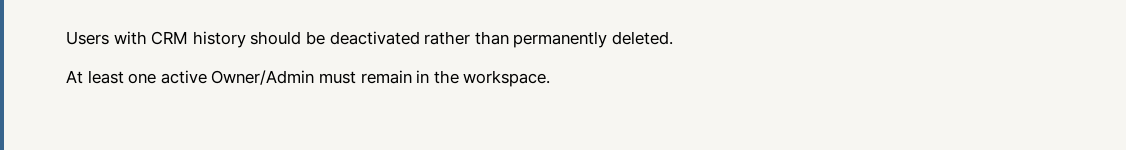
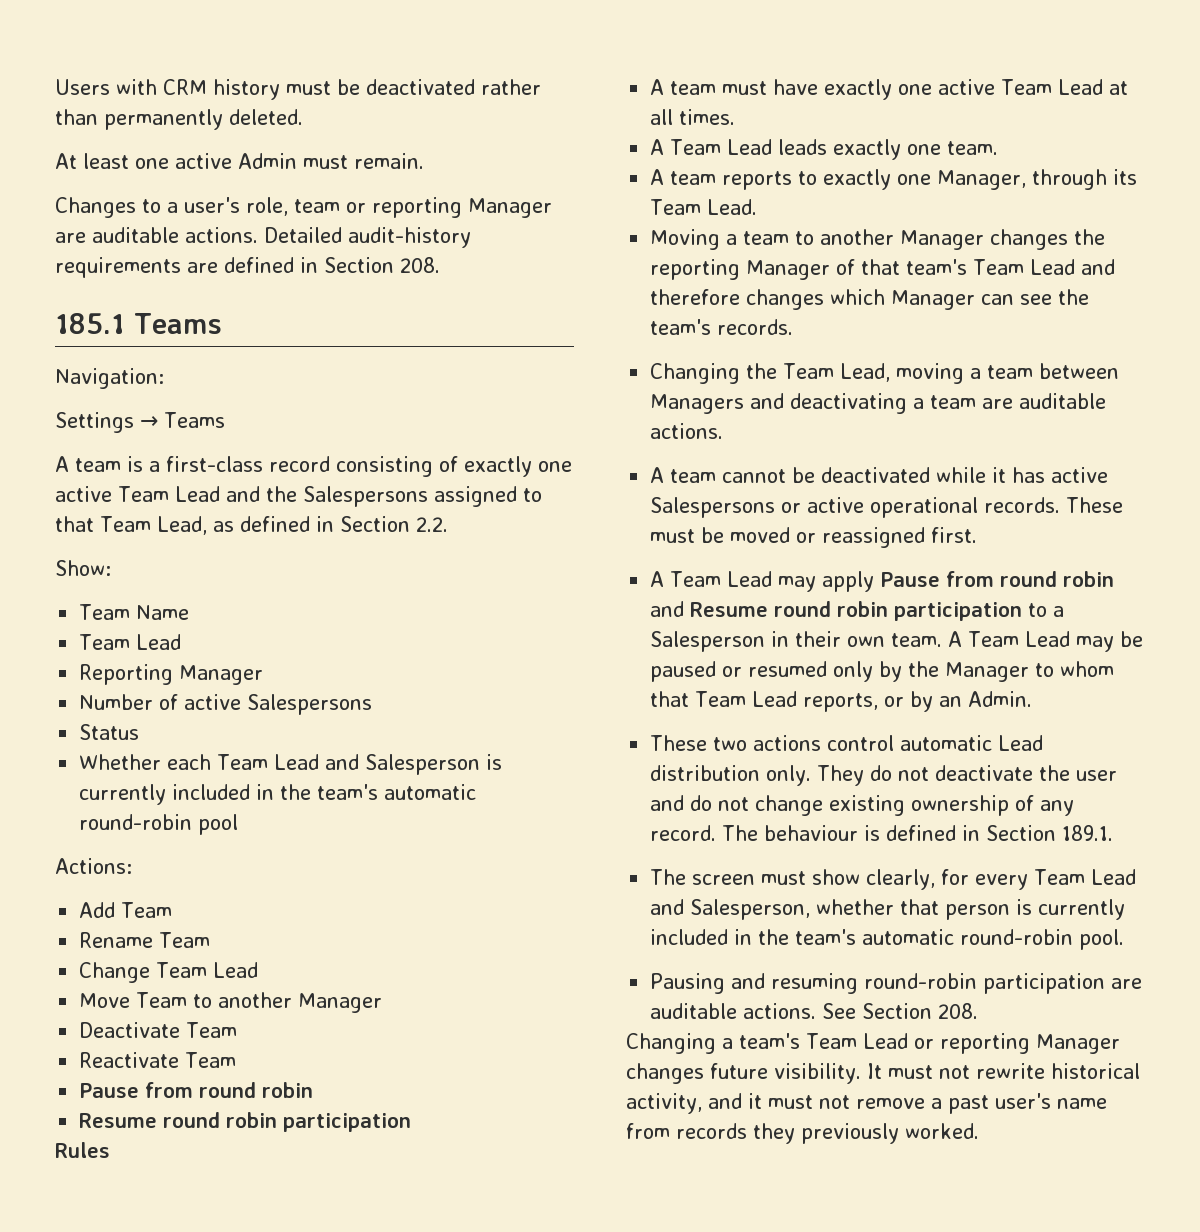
[250,31,302,45] should -> [286,81,331,95] must
[211,70,551,87] Owner/Admin must remain in the workspace. -> [238,153,424,169] [55,197,552,218] [55,227,471,248] [55,257,440,278] [55,313,222,334] [55,368,164,389] [55,412,225,433] [55,456,572,477] [55,486,542,507] [55,516,448,535] [55,560,111,576] [79,604,190,620] [79,634,182,650] [79,664,264,685] [79,694,373,715] [79,724,140,740] [79,754,503,775] [79,784,477,805] [79,814,239,835] [55,858,132,874] [79,902,173,918] [79,932,211,948] [79,962,259,983] [79,992,383,1013] [79,1022,238,1038] [79,1052,237,1068] [79,1082,314,1098] [79,1112,412,1132] [55,1142,110,1158] [650,79,1129,100] [650,109,736,125] [650,139,999,160] [650,169,1138,190] [650,199,758,215] [650,229,1106,250] [650,259,1116,280] [650,289,1090,310] [650,319,794,335] [650,363,1120,384] [650,393,1107,414] [650,423,724,439] [650,467,1109,483] [650,497,1124,518] [650,527,978,548] [650,571,1115,592] [650,601,1065,621] [650,631,1144,652] [650,661,1115,682] [650,691,1033,712] [650,735,1044,751] [650,765,1118,786] [650,795,1075,816] [650,825,1114,841] [650,869,1137,890] [650,899,1126,920] [650,929,1125,950] [650,973,1143,994] [650,1003,979,1019] [626,1033,1120,1054] [626,1063,1140,1084] [626,1093,1107,1114] [626,1123,979,1144] Admin must remain. // Changes to a user's role, team or reporting Manager are auditable actions. Detailed audit-history requirements are defined in Section 208. // 185.1 Teams // Navigation: // Settings → Teams // A team is a first-class record consisting of exactly one active Team Lead and the Salespersons assigned to that Team Lead, as defined in Section 2.2. // Show: // Team Name // Team Lead // Reporting Manager // Number of active Salespersons // Status // Whether each Team Lead and Salesperson is currently included in the team's automatic round-robin pool // Actions: // Add Team // Rename Team // Change Team Lead // Move Team to another Manager // Deactivate Team // Reactivate Team // Pause from round robin // Resume round robin participation // Rules // A team must have exactly one active Team Lead at all times. // A Team Lead leads exactly one team. // A team reports to exactly one Manager, through its Team Lead. // Moving a team to another Manager changes the reporting Manager of that team's Team Lead and therefore changes which Manager can see the team's records. // Changing the Team Lead, moving a team between Managers and deactivating a team are auditable actions. // A team cannot be deactivated while it has active Salespersons or active operational records. These must be moved or reassigned first. // A Team Lead may apply Pause from round robin and Resume round robin participation to a Salesperson in their own team. A Team Lead may be paused or resumed only by the Manager to whom that Team Lead reports, or by an Admin. // These two actions control automatic Lead distribution only. They do not deactivate the user and do not change existing ownership of any record. The behaviour is defined in Section 189.1. // The screen must show clearly, for every Team Lead and Salesperson, whether that person is currently included in the team's automatic round-robin pool. // Pausing and resuming round-robin participation are auditable actions. See Section 208. // Changing a team's Team Lead or reporting Manager changes future visibility. It must not rewrite historical activity, and it must not remove a past user's name from records they previously worked.

